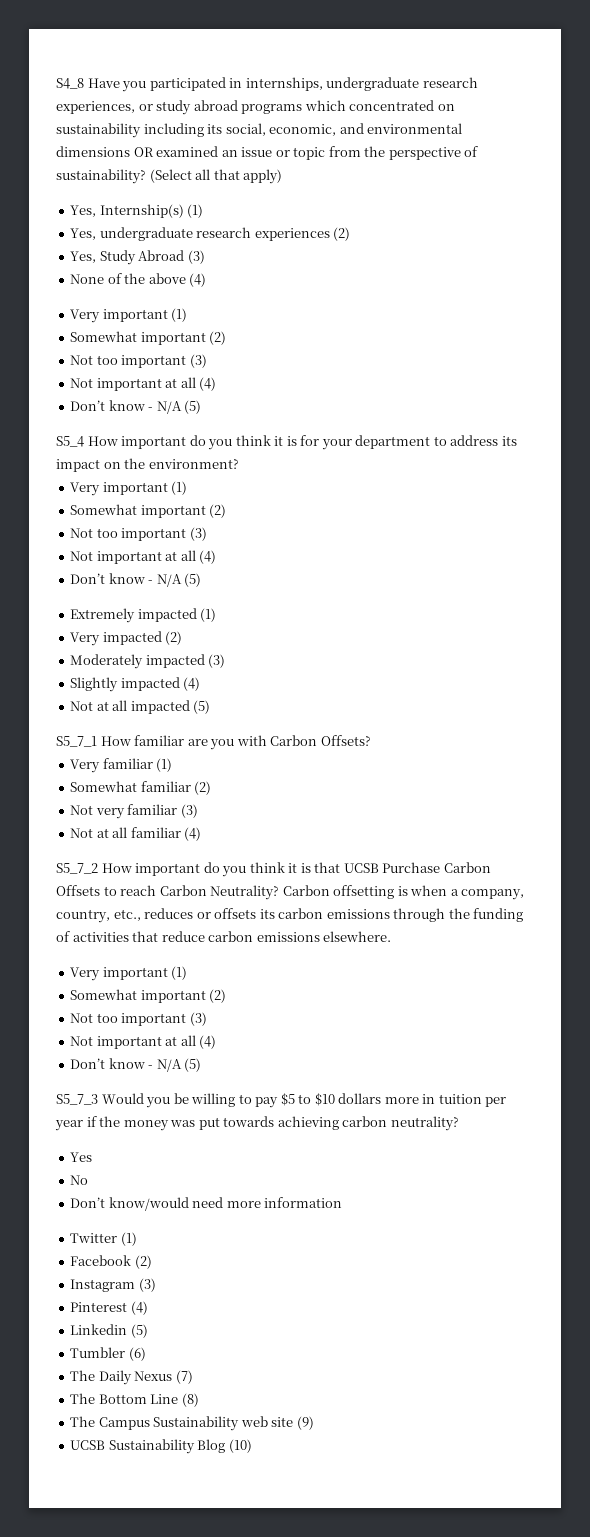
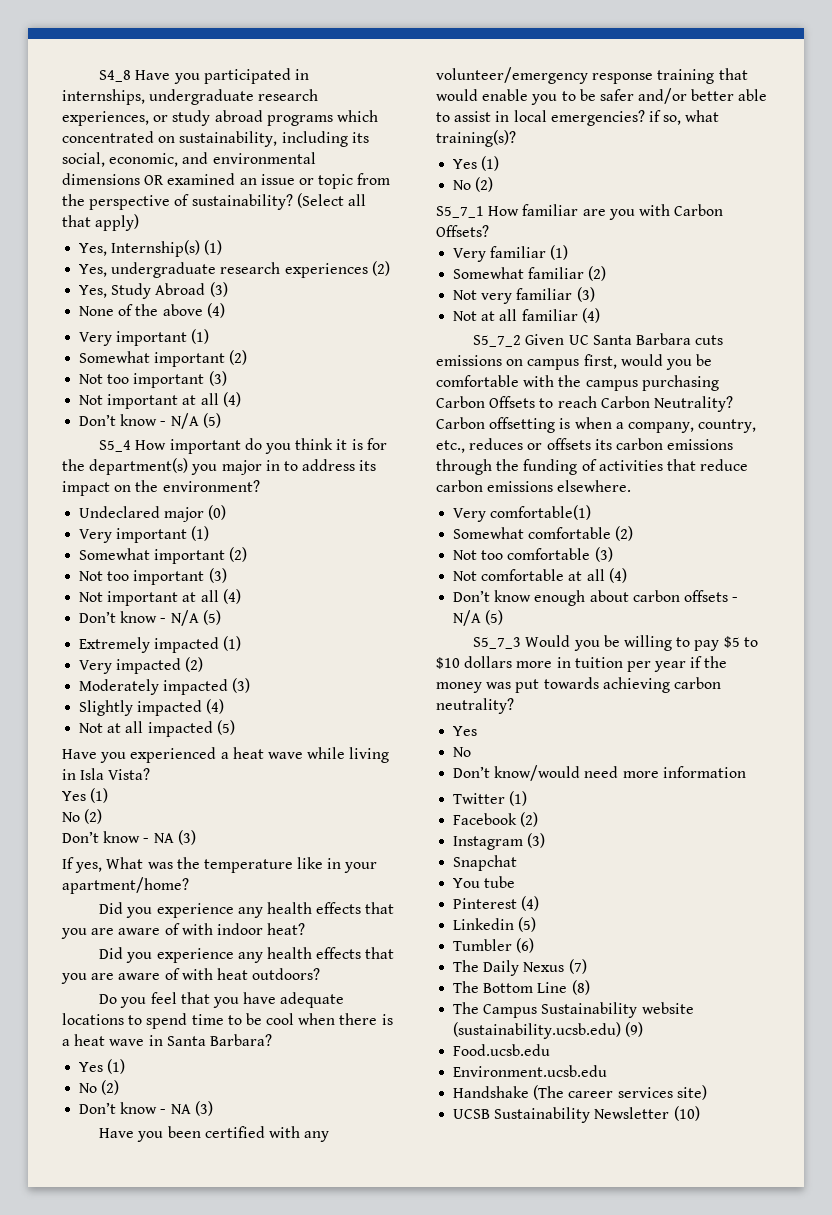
[56,123,141,138] sustainability -> [179,131,278,147] sustainability,
[321,435,431,450] your department -> [62,458,280,475] the department(s) you major in
(239, 464) none -> [79,505,227,522] // Undeclared major (0)
(211, 707) none -> [62,747,390,763] [62,768,151,780] [62,788,109,803] [62,809,103,824] [62,830,196,845] [62,857,378,873] [62,877,189,894] [99,902,395,918] [61,923,306,939] [99,947,395,963] [61,968,321,984] [99,992,345,1008] [62,1013,393,1029] [62,1034,272,1046] [79,1059,126,1074] [79,1080,120,1095] [79,1101,213,1116] [99,1126,330,1142] [436,67,748,84] [436,88,768,105] [436,110,720,126] [436,130,516,147] [453,156,500,171] [453,177,494,192] // Have you experienced a heat wave while living in Isla Vista? // Yes (1) // No (2) // Don’t know - NA (3) // If yes, What was the temperature like in your apartment/home? // Did you experience any health effects that you are aware of with indoor heat? // Did you experience any health effects that you are aware of with heat outdoors? // Do you feel that you have adequate locations to spend time to be cool when there is a heat wave in Santa Barbara? // Yes (1) // No (2) // Don’t know - NA (3) // Have you been certified with any volunteer/emergency response training that would enable you to be safer and/or better able to assist in local emergencies? if so, what training(s)? // Yes (1) // No (2)
[101,862,441,877] How important do you think it is that UCSB Purchase -> [525,333,724,345] [436,354,713,370] [436,375,719,391] Given UC Santa Barbara cuts emissions on campus first, would you be comfortable with the campus purchasing
[102,966,188,980] [70,989,227,1003] [70,1012,207,1026] [70,1035,217,1049] [70,1058,145,1069] important (1) // Somewhat important (2) // Not too important (3) // Not important at all (4) // Don’t know -> [490,505,592,520] [453,526,634,541] [453,547,613,562] [453,568,627,583] [453,590,728,606] comfortable(1) // Somewhat comfortable (2) // Not too comfortable (3) // Not comfortable at all (4) // Don’t know enough about carbon offsets
(156, 1285) none -> [453,855,518,871] [453,876,516,888] // Snapchat // You tube
[240,1416,294,1427] web site -> [641,1002,694,1014] [453,1022,622,1039] website (sustainability.ucsb.edu)
(314, 1423) none -> [453,1044,551,1056] [453,1065,608,1077] [453,1085,707,1100] // Food.ucsb.edu // Environment.ucsb.edu // Handshake (The career services site)
[197,1439,226,1453] Blog -> [594,1107,670,1119] Newsletter

